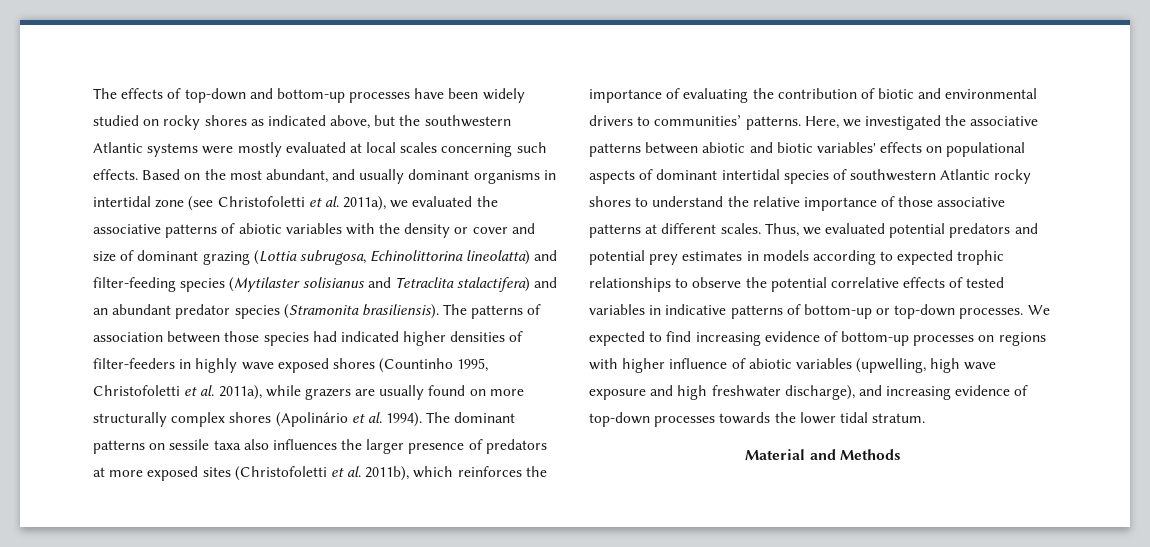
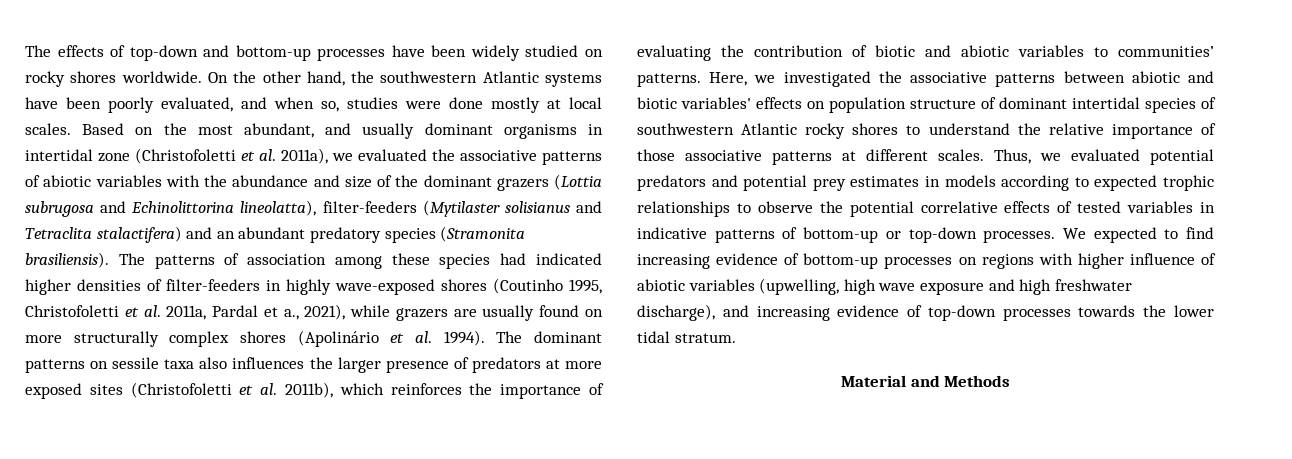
[250,115,511,129] [93,142,547,157] [93,169,138,180] as indicated above, but the southwestern Atlantic systems were mostly evaluated at local scales concerning such effects. -> [121,71,602,87] [25,97,602,113] [25,123,71,135] worldwide. On the other hand, the southwestern Atlantic systems have been poorly evaluated, and when so, studies were done mostly at local scales.
[188,196,305,211] (see Christofoletti -> [135,148,236,164] (Christofoletti
[404,223,535,238] [93,250,558,265] [93,277,226,292] density or cover and size of dominant grazing (Lottia subrugosa, Echinolittorina lineolatta) and filter-feeding species -> [232,174,602,191] [25,200,417,217] abundance and size of the dominant grazers (Lottia subrugosa and Echinolittorina lineolatta), filter-feeders
[175,304,231,319] predator -> [309,227,381,243] predatory
[167,331,260,343] between those -> [334,253,430,269] among these
[241,358,489,373] [93,385,262,400] wave exposed shores (Countinho 1995, Christofoletti et al. 2011a), -> [335,278,602,295] [25,304,346,320] wave-exposed shores (Coutinho 1995, Christofoletti et al. 2011a, Pardal et a., 2021),
[945,88,1038,99] [589,115,633,126] environmental drivers -> [961,45,1084,57] abiotic variables
[946,142,1026,157] [589,170,635,184] populational aspects -> [829,97,976,113] population structure

